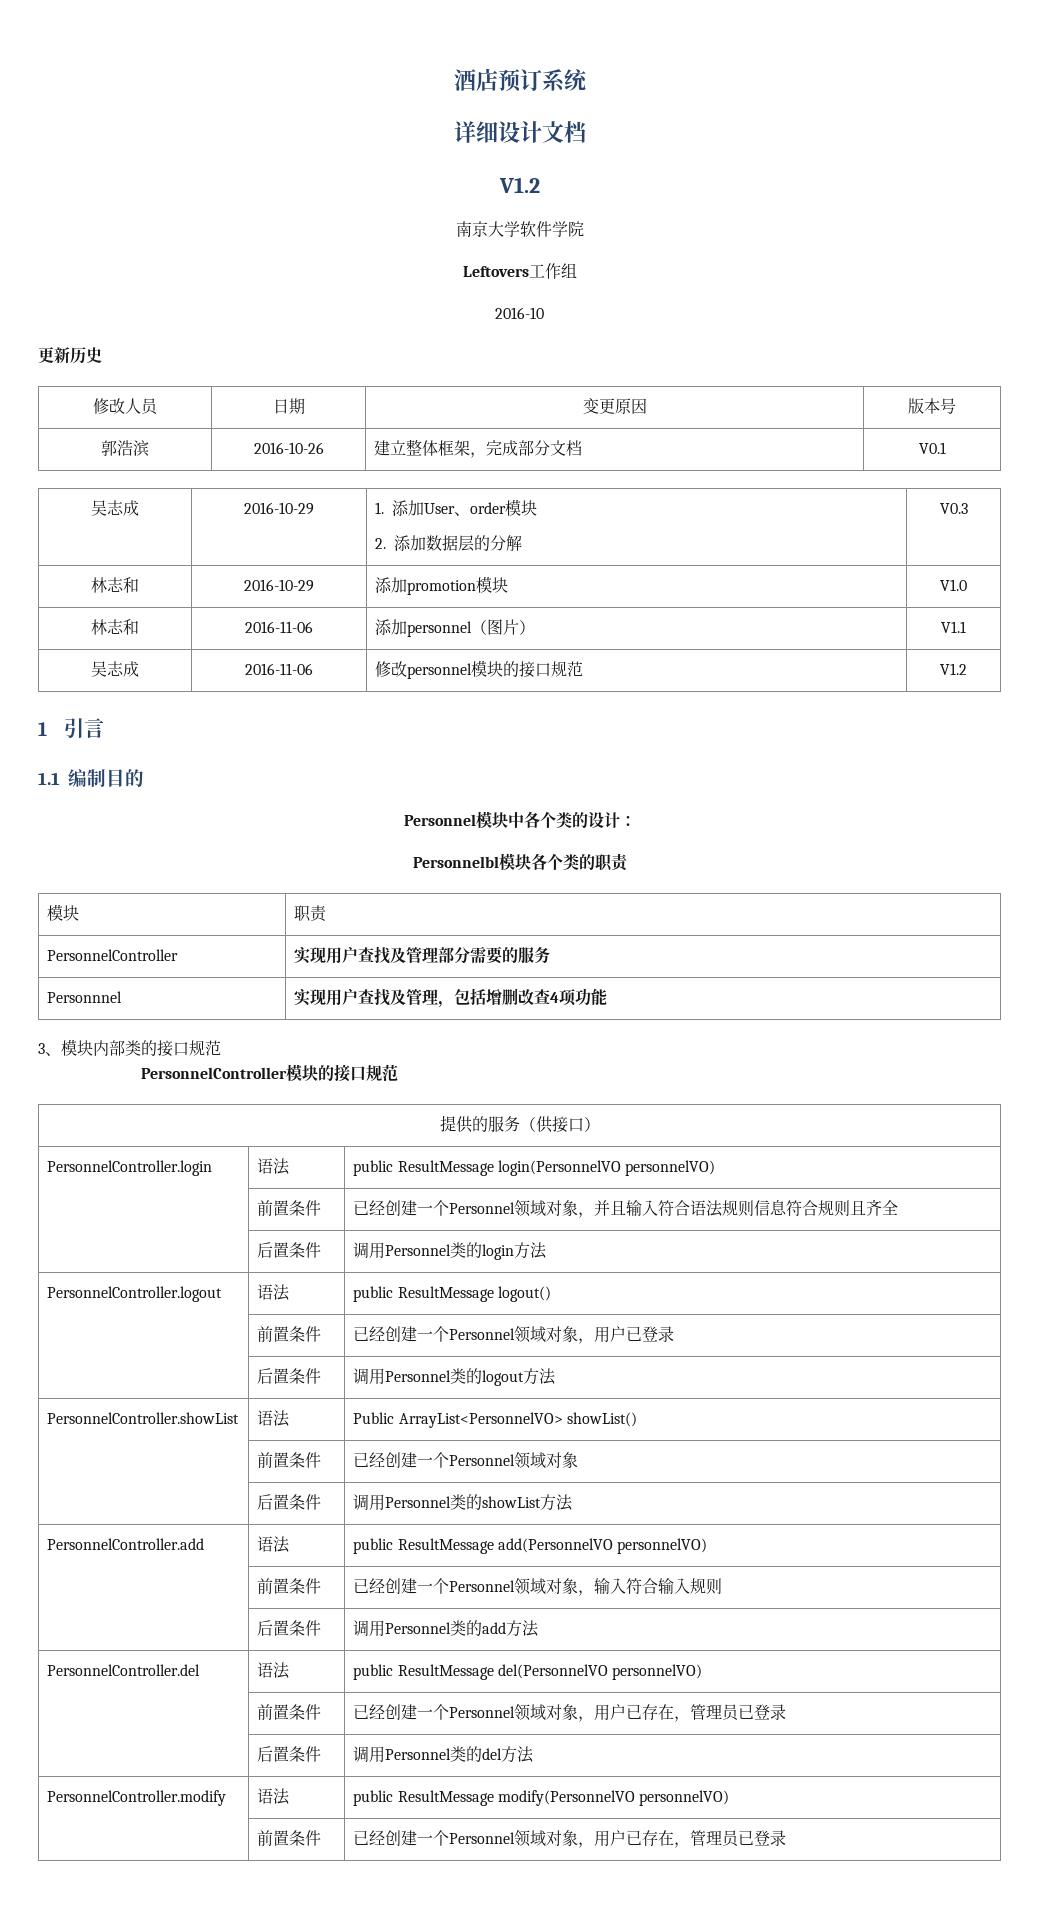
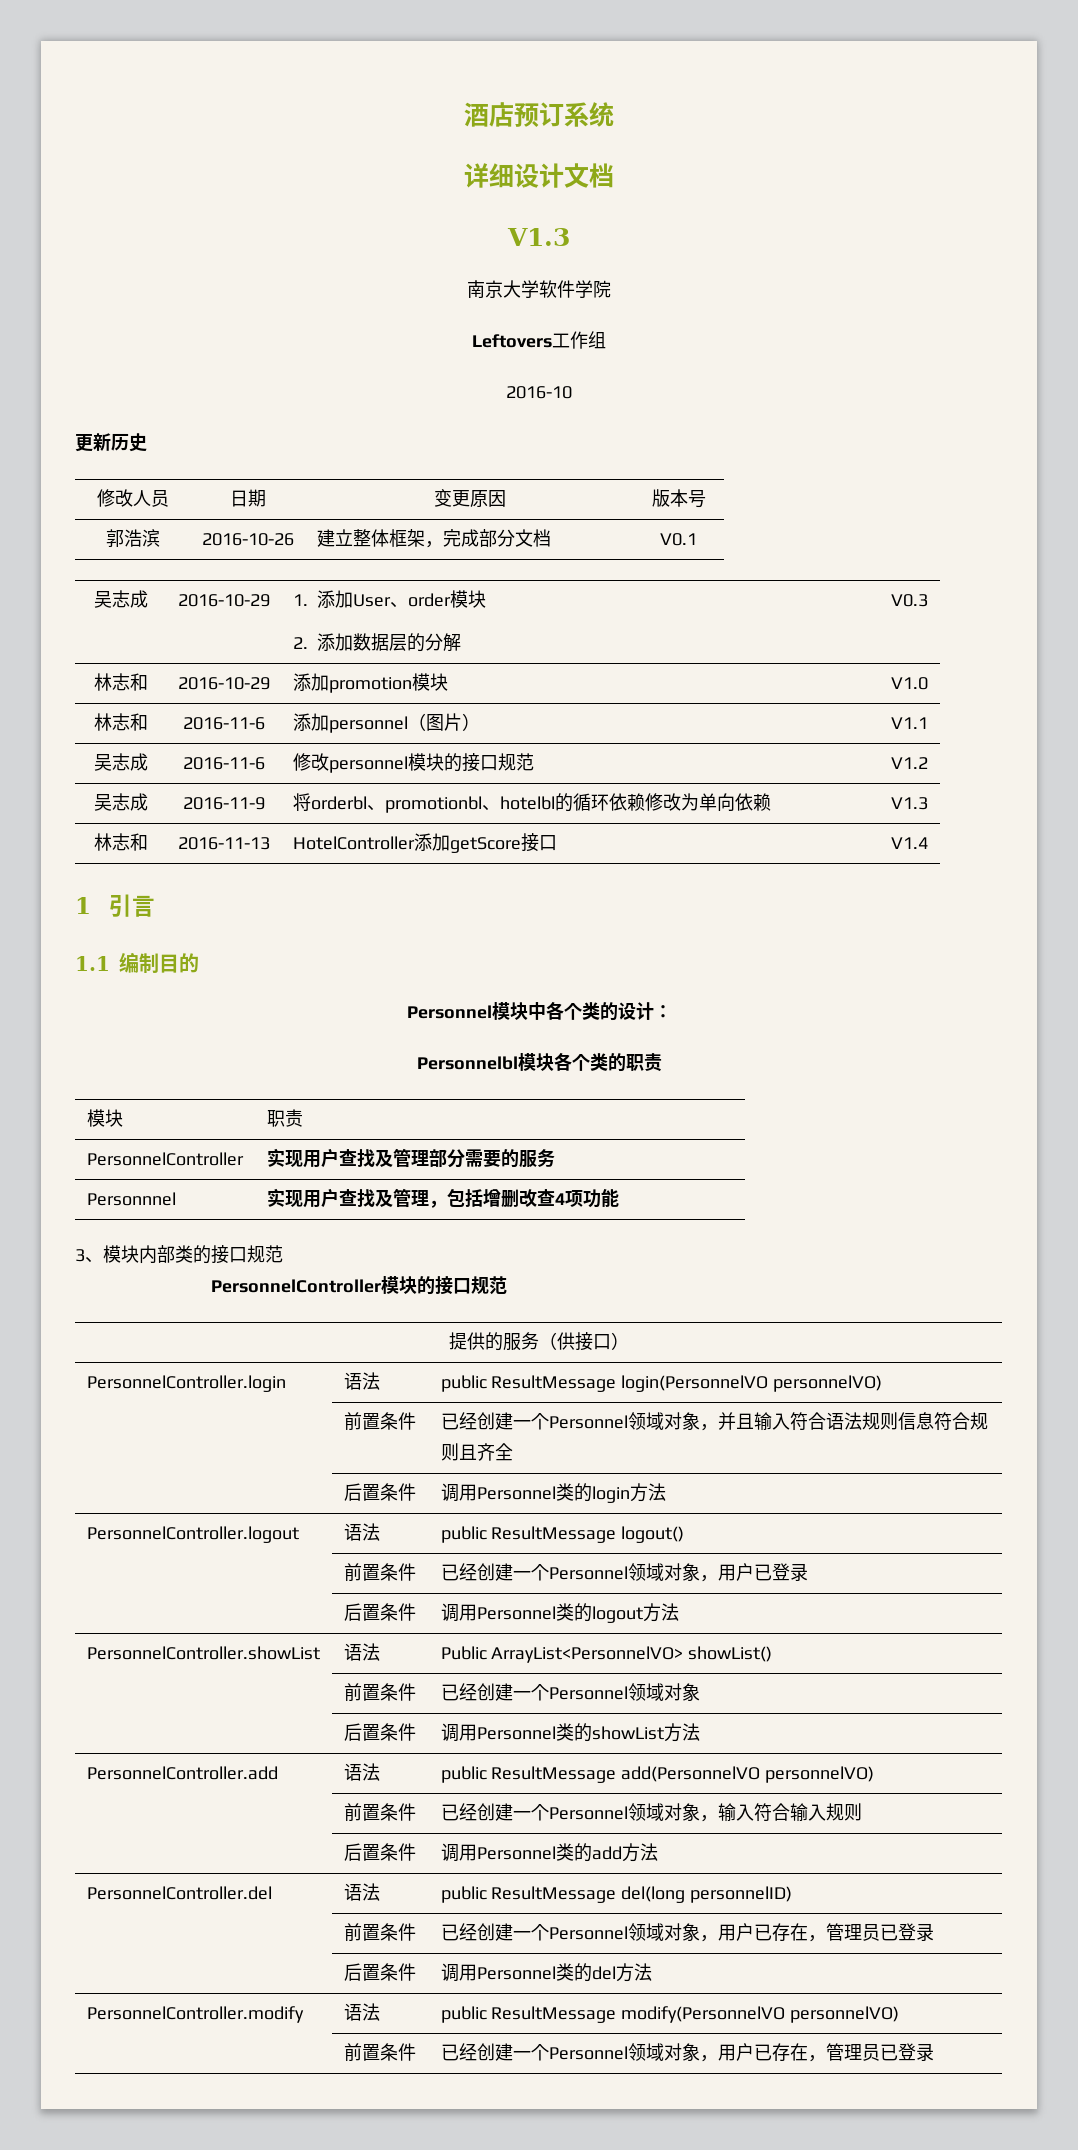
[498,177,540,193] V1.2 -> [507,228,570,246] V1.3
[245,621,313,633] 2016-11-06 -> [182,717,265,730] 2016-11-6
[245,663,313,675] 2016-11-06 -> [182,757,265,770] 2016-11-6
(967, 669) none -> [93,793,148,811] [182,797,265,810] [292,793,771,813] [890,797,928,810] [93,833,148,851] [177,837,270,850] [292,833,557,853] [890,837,928,849] // 吴志成 | 2016-11-9 | 将orderbl、promotionbl、hotelbl的循环依赖修改为单向依赖 | V1.3 // 林志和 | 2016-11-13 | HotelController添加getScore接口 | V1.4
[498,1664,703,1680] del(PersonnelVO personnelVO) -> [621,1886,793,1903] del(long personnelID)

